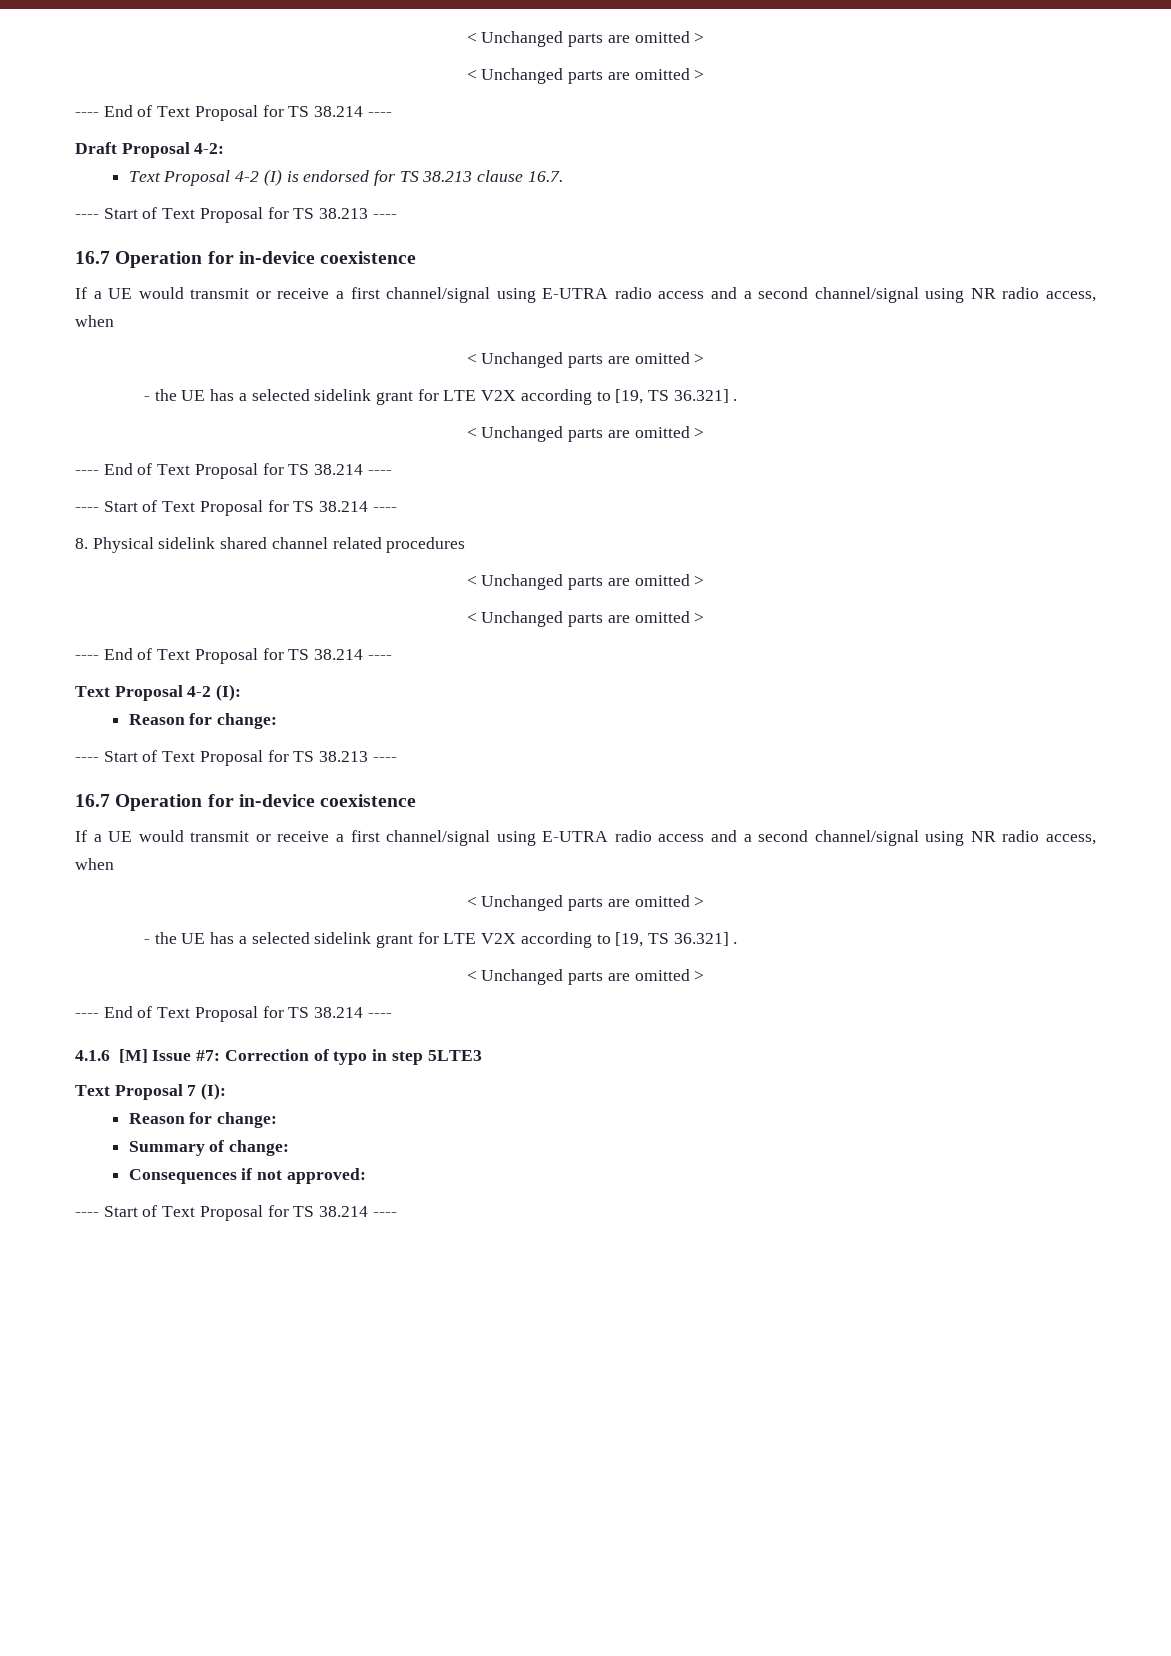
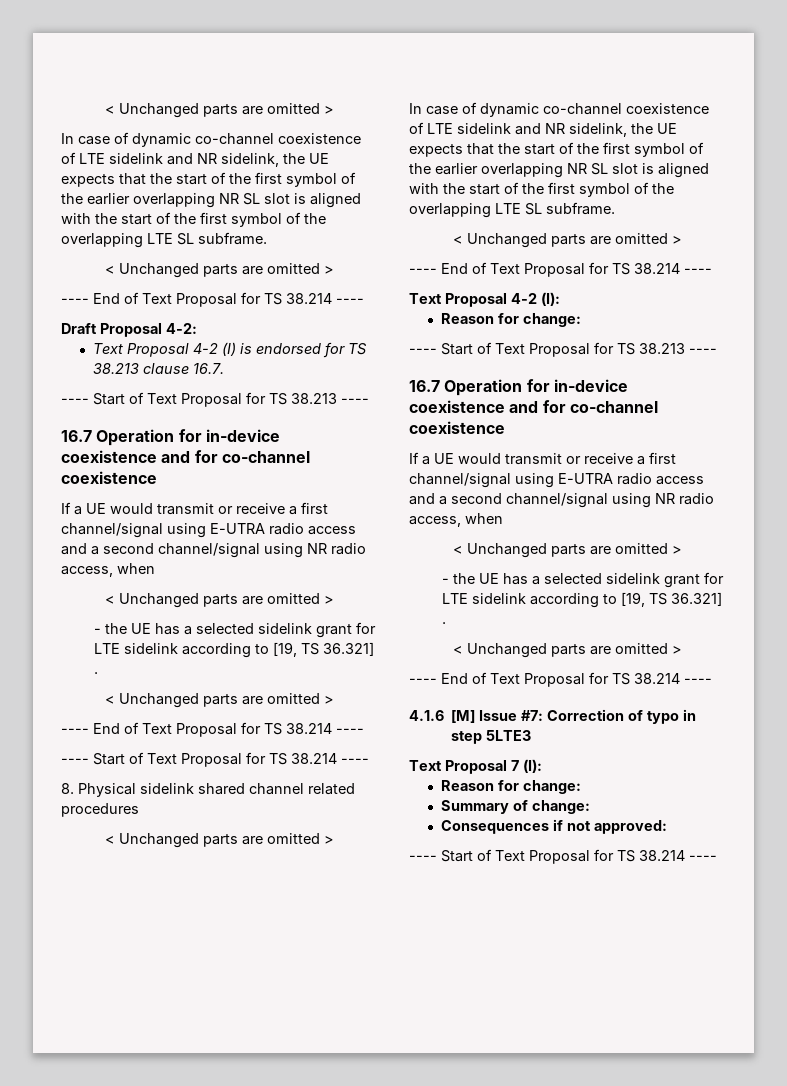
[466,31,705,47] < Unchanged parts are omitted > -> [105,103,334,118] [61,132,361,147] [61,152,329,167] [61,172,356,187] [61,193,361,208] [61,212,326,227] [61,232,267,248] < Unchanged parts are omitted > // In case of dynamic co-channel coexistence of LTE sidelink and NR sidelink, the UE expects that the start of the first symbol of the earlier overlapping NR SL slot is aligned with the start of the first symbol of the overlapping LTE SL subframe.
(417, 257) none -> [161,450,310,463] [61,471,157,484] and for co-channel coexistence
[481,390,517,401] V2X -> [123,643,178,654] sidelink
(705, 580) none -> [409,102,709,117] [409,122,677,137] [409,142,704,157] [409,163,709,178] [409,182,674,197] [409,202,615,218] // In case of dynamic co-channel coexistence of LTE sidelink and NR sidelink, the UE expects that the start of the first symbol of the earlier overlapping NR SL slot is aligned with the start of the first symbol of the overlapping LTE SL subframe.
(417, 800) none -> [509,400,658,413] [409,421,505,434] and for co-channel coexistence
[481,933,517,944] V2X -> [471,593,526,604] sidelink

